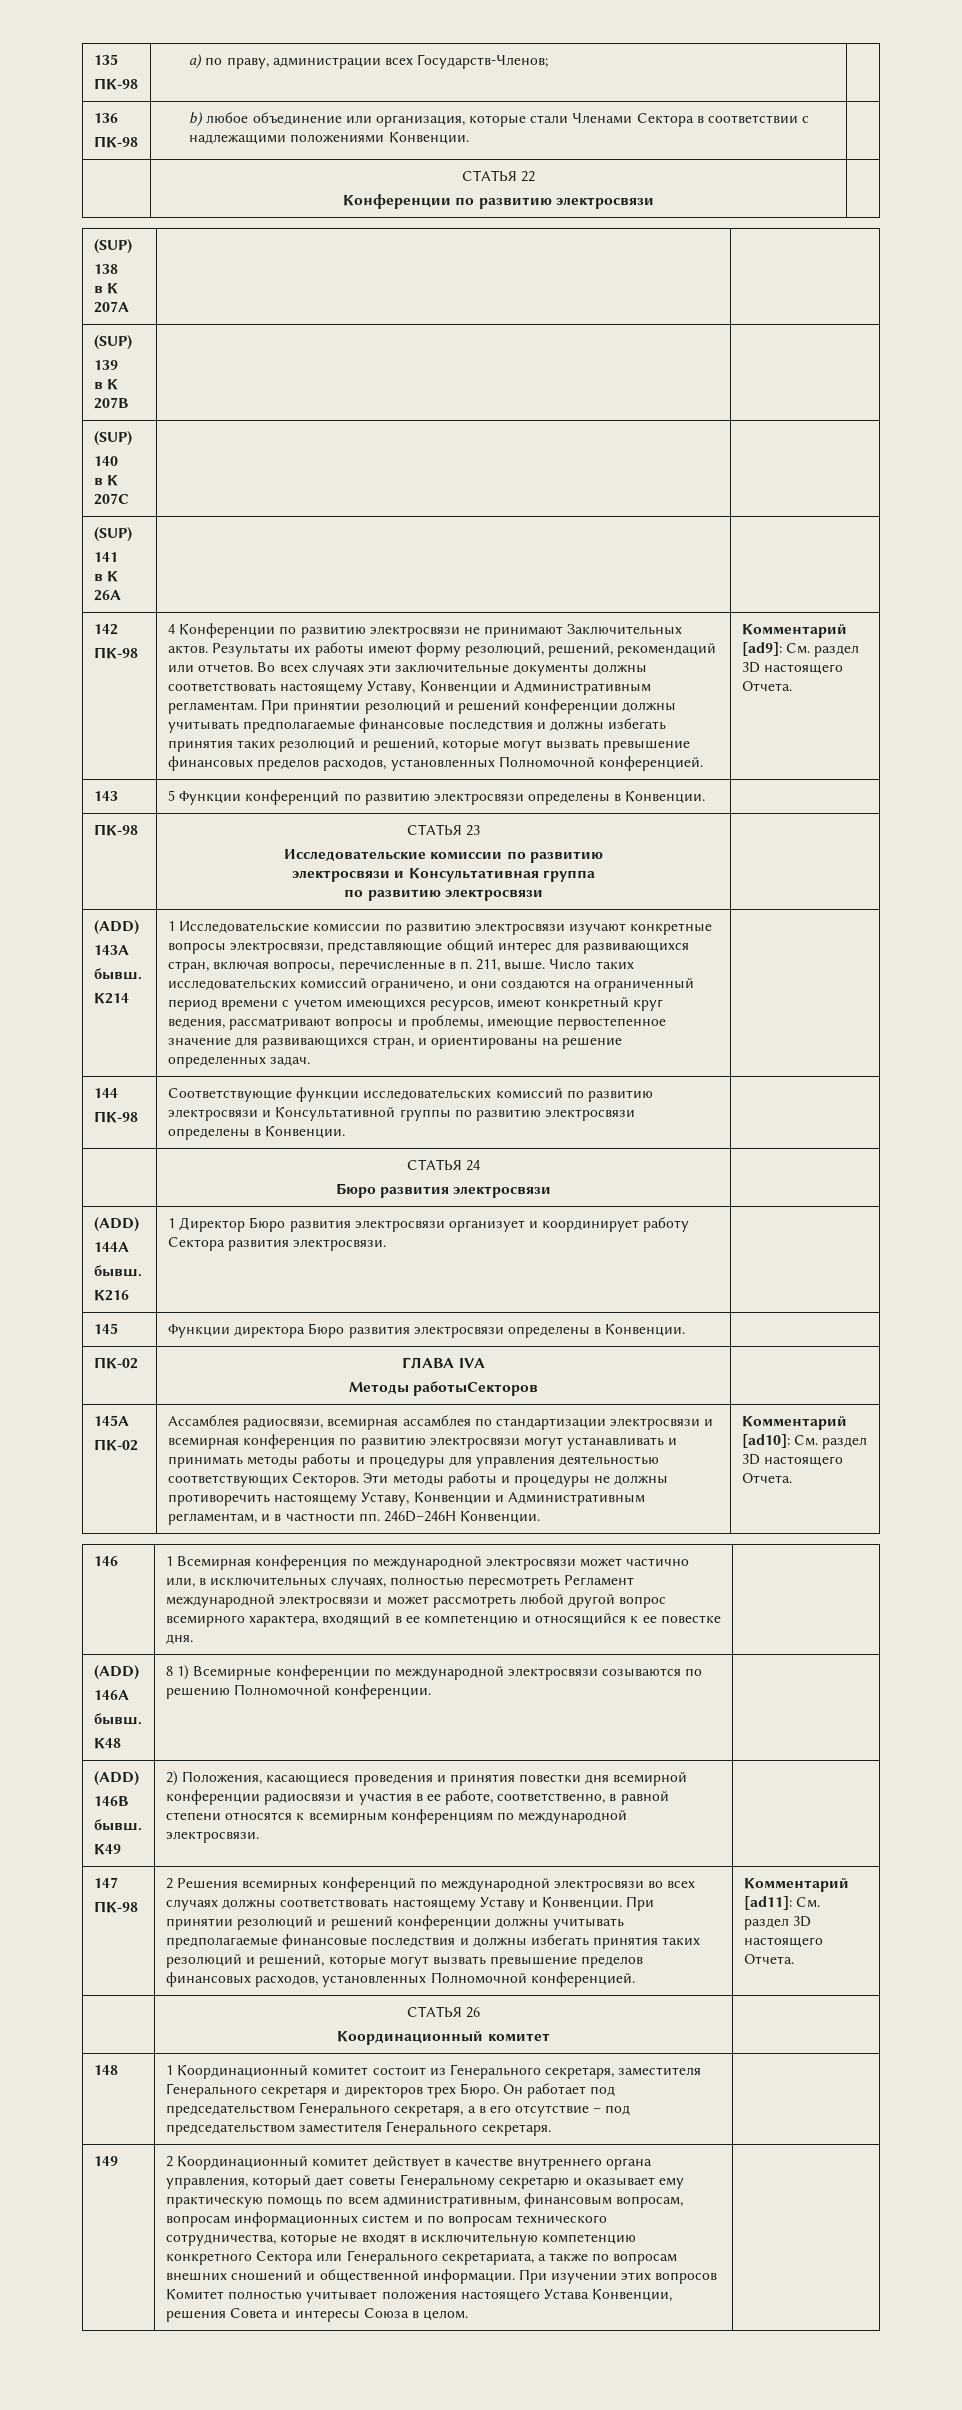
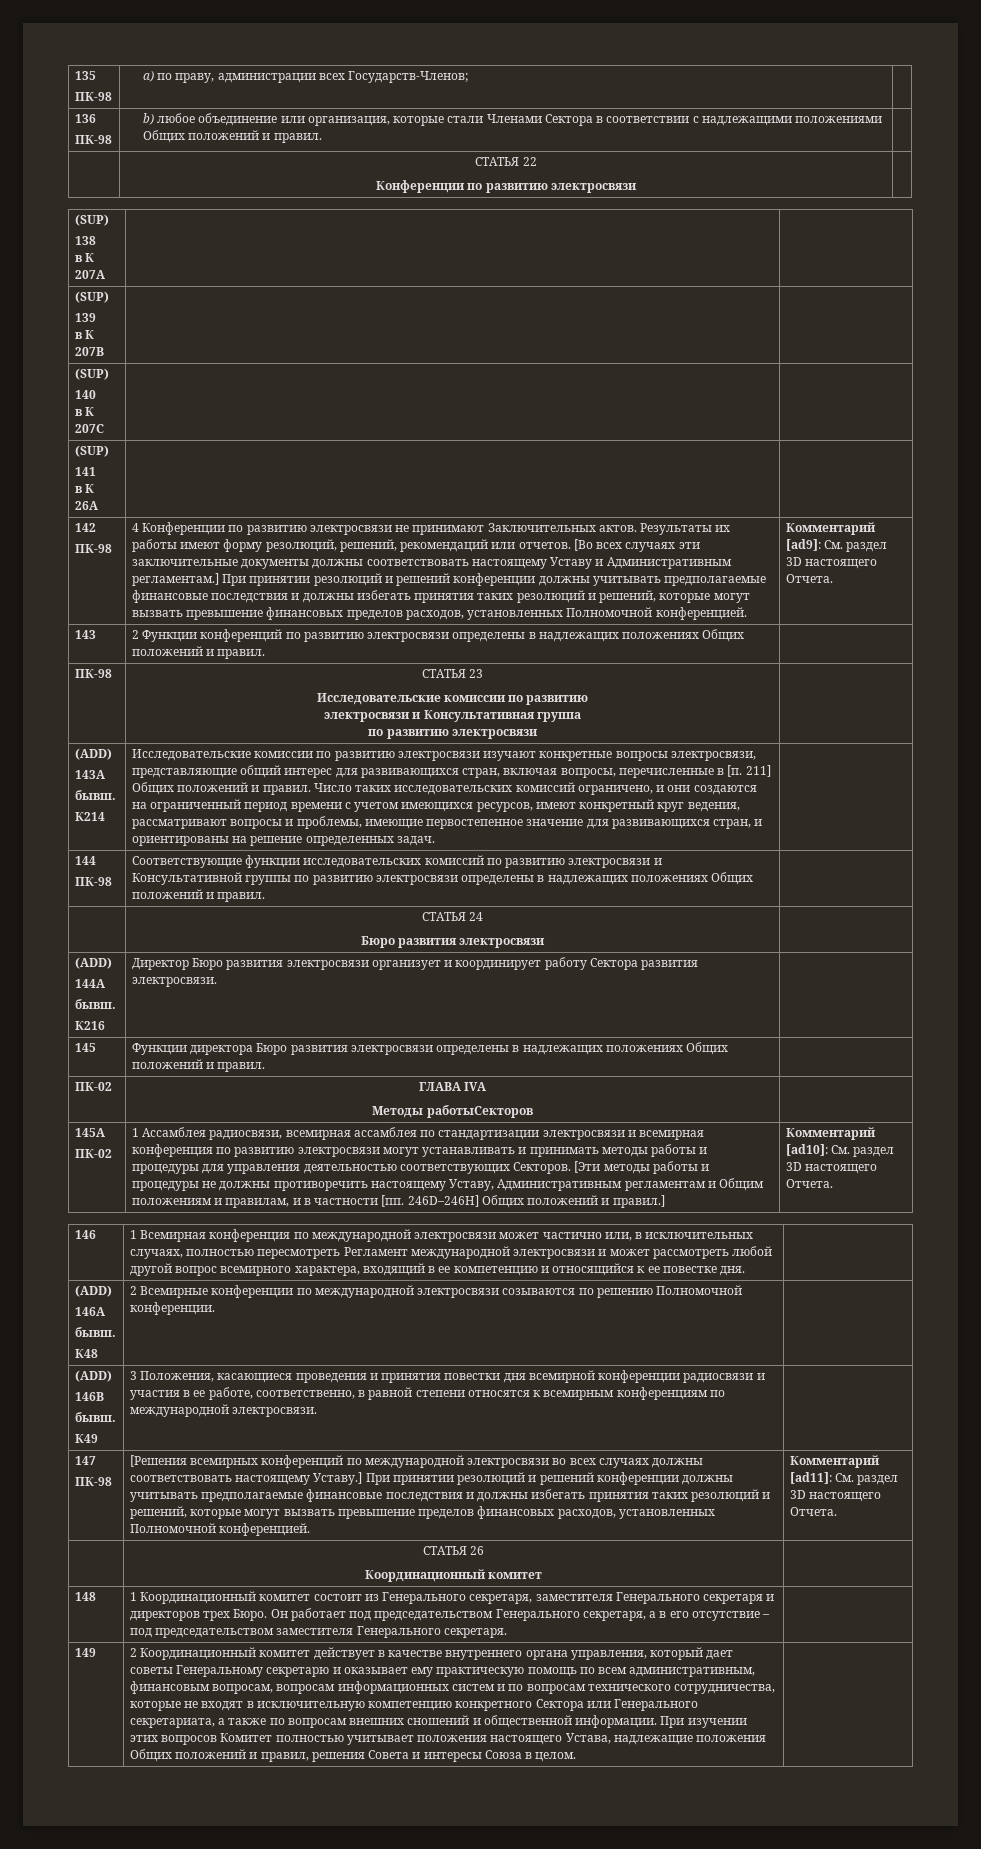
[388,132,469,144] Конвенции. -> [142,130,322,143] Общих положений и правил.
[257,662,276,672] Во -> [573,539,593,551] [Во
[367,681,651,695] [167,702,257,714] Уставу, Конвенции и Административным регламентам. -> [550,557,732,569] [131,573,219,586] Уставу и Административным регламентам.]
[167,790,175,801] 5 -> [131,630,139,639] 2
[625,791,706,803] Конвенции. -> [538,629,745,642] [131,646,266,659] надлежащих положениях Общих положений и правил.
[167,921,175,931] 1 -> (105, 816) none
[459,959,546,972] п. 211, выше. -> [727,765,771,777] [131,782,311,795] [п. 211] Общих положений и правил.
[265,1126,346,1138] Конвенции. -> [547,872,754,885] [131,889,266,902] надлежащих положениях Общих положений и правил.
[167,1218,175,1228] 1 -> (105, 1025) none
[605,1324,686,1336] Конвенции. -> [522,1042,729,1055] [131,1059,266,1072] надлежащих положениях Общих положений и правил.
(138, 1445) none -> [131,1128,139,1137] 1
[363,1473,389,1483] Эти -> [574,1161,601,1173] [Эти
[413,1492,645,1506] [167,1511,541,1525] Конвенции и Административным регламентам, и в частности пп. 246D–246H Конвенции. -> [497,1178,765,1191] [131,1195,665,1208] Административным регламентам и Общим положениям и правилам, и в частности [пп. 246D–246H] Общих положений и правил.]
[165,1665,190,1680] 8 1) -> [129,1286,137,1295] 2
[165,1771,178,1786] 2) -> [129,1371,137,1380] 3
[165,1878,239,1889] 2 Решения -> [129,1455,187,1467] [Решения
[479,1897,623,1911] Уставу и Конвенции. -> [313,1472,363,1485] Уставу.]
[543,2289,673,2302] Устава Конвенции, -> [565,1733,767,1745] [129,1749,309,1762] Устава, надлежащие положения Общих положений и правил,

